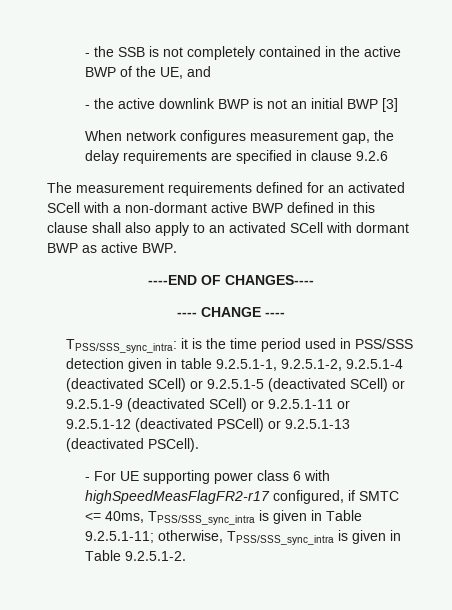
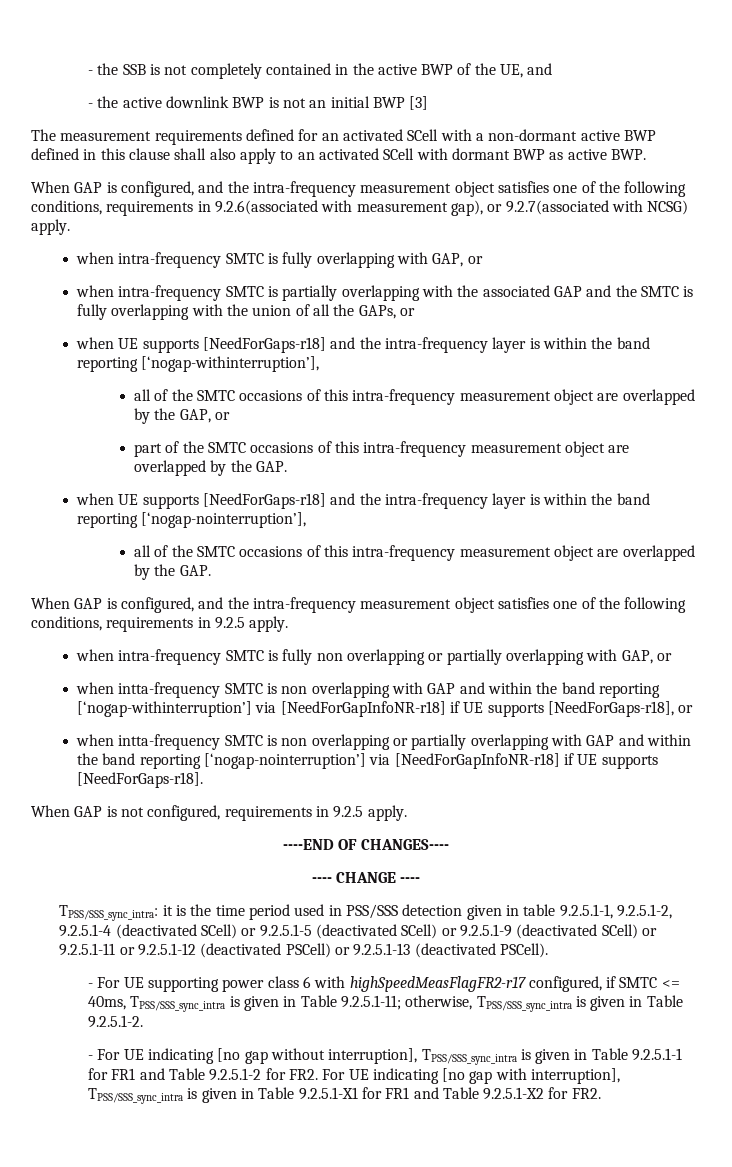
[85,130,395,144] [85,150,389,164] // When network configures measurement gap, the delay requirements are specified in clause 9.2.6 -> (429, 103) none
(177, 248) none -> [31,181,687,197] [31,200,689,216] [31,219,70,235] [76,252,483,268] [76,285,694,301] [77,304,415,320] [76,337,650,353] [77,356,320,372] [134,389,695,405] [134,408,231,424] [134,441,630,457] [134,460,288,476] [76,493,650,509] [77,512,307,528] [134,545,695,561] [134,564,211,580] [31,597,687,613] [31,616,289,632] [76,649,672,665] [76,682,660,698] [77,701,694,717] [76,734,691,750] [77,753,658,769] [77,772,204,788] [31,805,407,821] // When GAP is configured, and the intra-frequency measurement object satisfies one of the following conditions, requirements in 9.2.6(associated with measurement gap), or 9.2.7(associated with NCSG) apply. // when intra-frequency SMTC is fully overlapping with GAP, or // when intra-frequency SMTC is partially overlapping with the associated GAP and the SMTC is fully overlapping with the union of all the GAPs, or // when UE supports [NeedForGaps-r18] and the intra-frequency layer is within the band reporting [‘nogap-withinterruption’], // all of the SMTC occasions of this intra-frequency measurement object are overlapped by the GAP, or // part of the SMTC occasions of this intra-frequency measurement object are overlapped by the GAP. // when UE supports [NeedForGaps-r18] and the intra-frequency layer is within the band reporting [‘nogap-nointerruption’], // all of the SMTC occasions of this intra-frequency measurement object are overlapped by the GAP. // When GAP is configured, and the intra-frequency measurement object satisfies one of the following conditions, requirements in 9.2.5 apply. // when intra-frequency SMTC is fully non overlapping or partially overlapping with GAP, or // when intta-frequency SMTC is non overlapping with GAP and within the band reporting [‘nogap-withinterruption’] via [NeedForGapInfoNR-r18] if UE supports [NeedForGaps-r18], or // when intta-frequency SMTC is non overlapping or partially overlapping with GAP and within the band reporting [‘nogap-nointerruption’] via [NeedForGapInfoNR-r18] if UE supports [NeedForGaps-r18]. // When GAP is not configured, requirements in 9.2.5 apply.
(187, 556) none -> [87,1048,683,1065] [87,1068,621,1084] [87,1087,601,1104] // - For UE indicating [no gap without interruption], TPSS/SSS_sync_intra is given in Table 9.2.5.1-1 for FR1 and Table 9.2.5.1-2 for FR2. For UE indicating [no gap with interruption], TPSS/SSS_sync_intra is given in Table 9.2.5.1-X1 for FR1 and Table 9.2.5.1-X2 for FR2.

